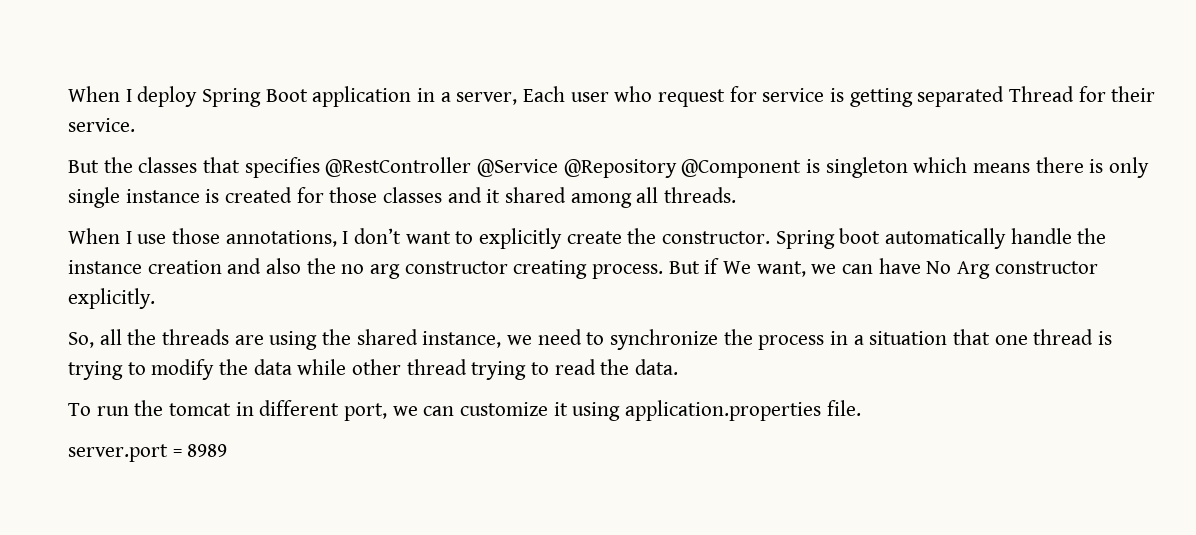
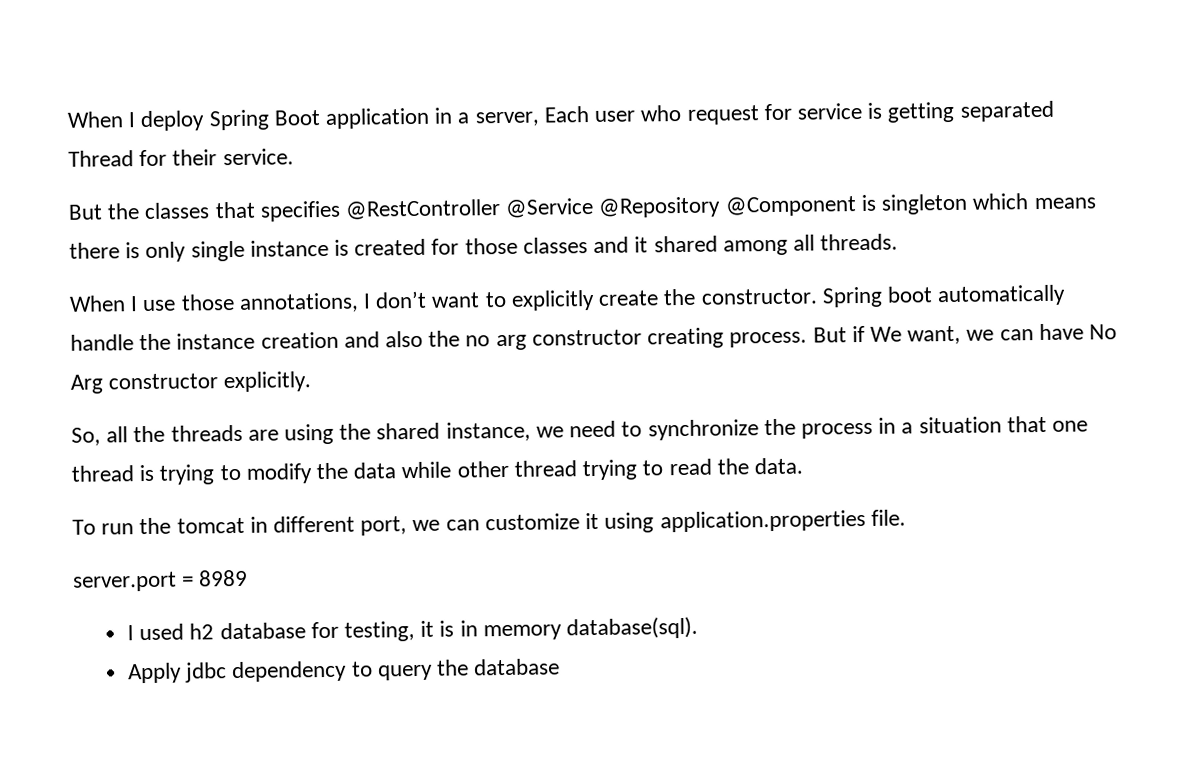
(228, 450) none -> [126,616,699,642] [127,658,561,684] // I used h2 database for testing, it is in memory database(sql). // Apply jdbc dependency to query the database

